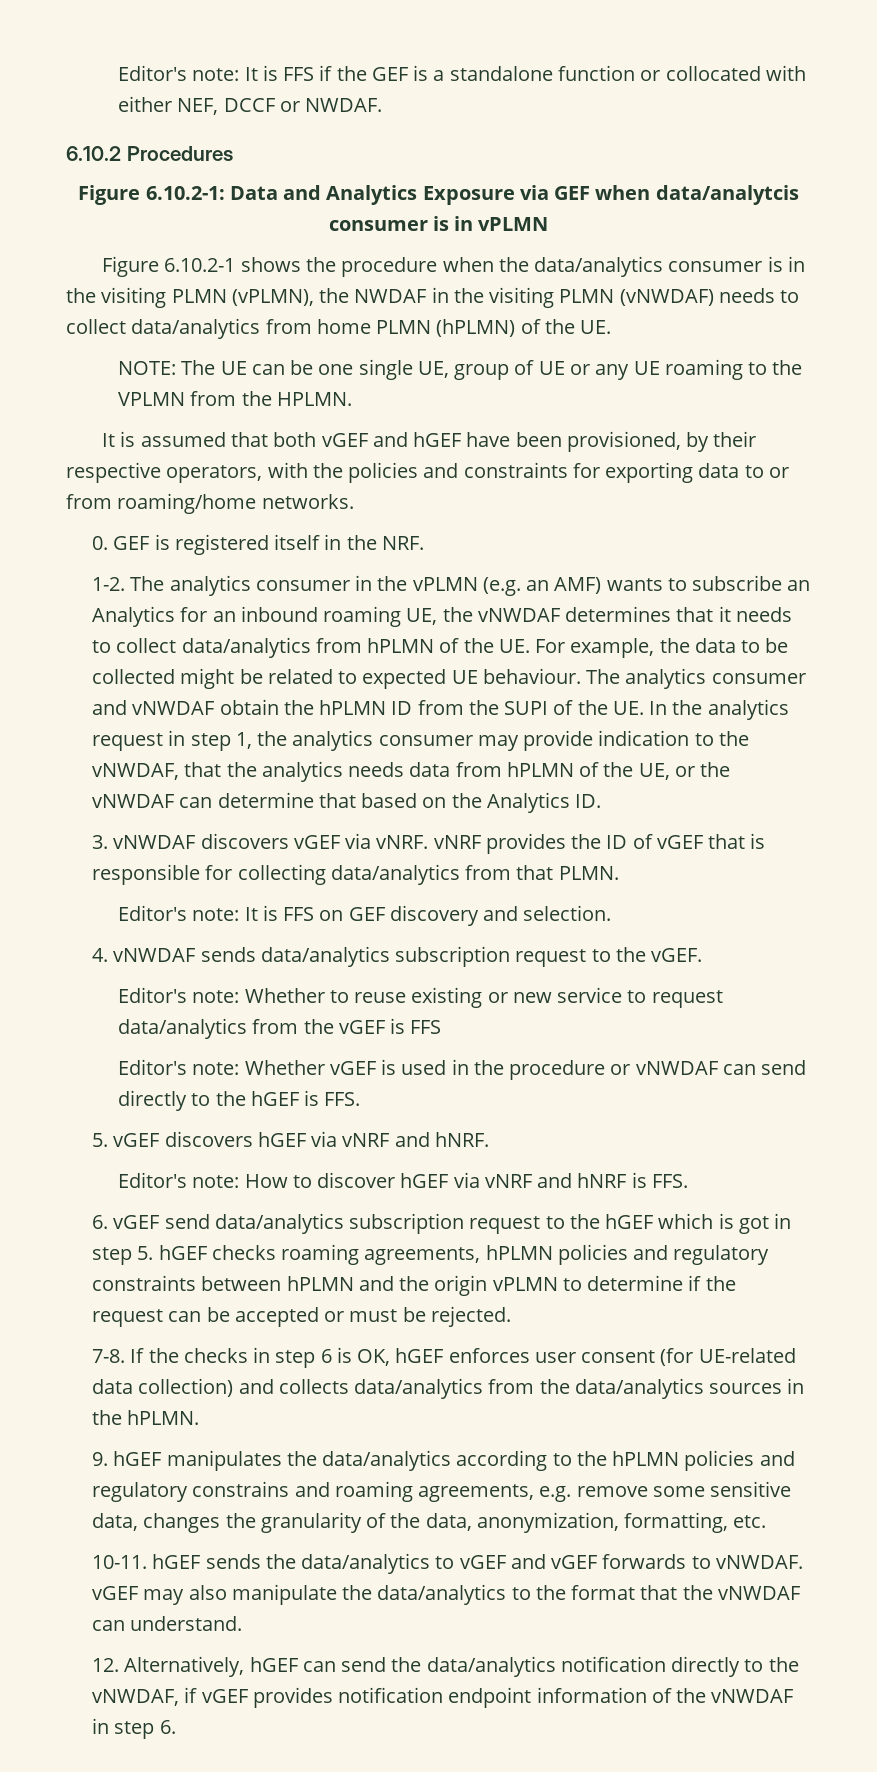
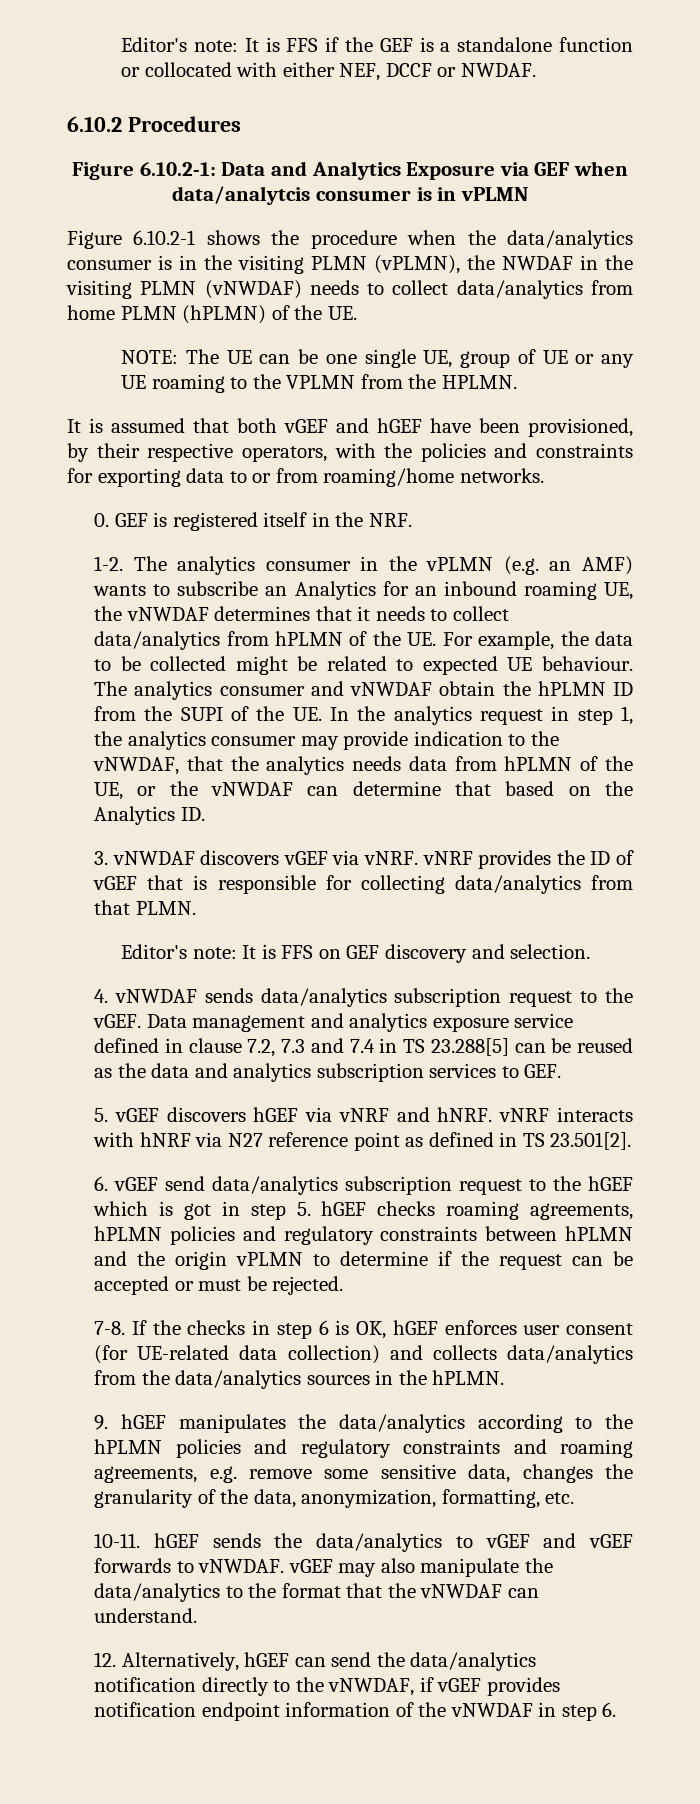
[118,987,723,1008] [118,1018,442,1039] [118,1059,807,1080] [118,1090,361,1111] // Editor's note: Whether to reuse existing or new service to request data/analytics from the vGEF is FFS // Editor's note: Whether vGEF is used in the procedure or vNWDAF can send directly to the hGEF is FFS. -> [146,1013,574,1032] [94,1038,634,1057] [94,1063,562,1082] Data management and analytics exposure service defined in clause 7.2, 7.3 and 7.4 in TS 23.288[5] can be reused as the data and analytics subscription services to GEF.
[118,1172,689,1188] // Editor's note: How to discover hGEF via vNRF and hNRF is FFS. -> [499,1107,633,1122] [93,1132,632,1151] vNRF interacts with hNRF via N27 reference point as defined in TS 23.501[2].
[192,1481,290,1497] constrains -> [403,1439,501,1454] constraints

